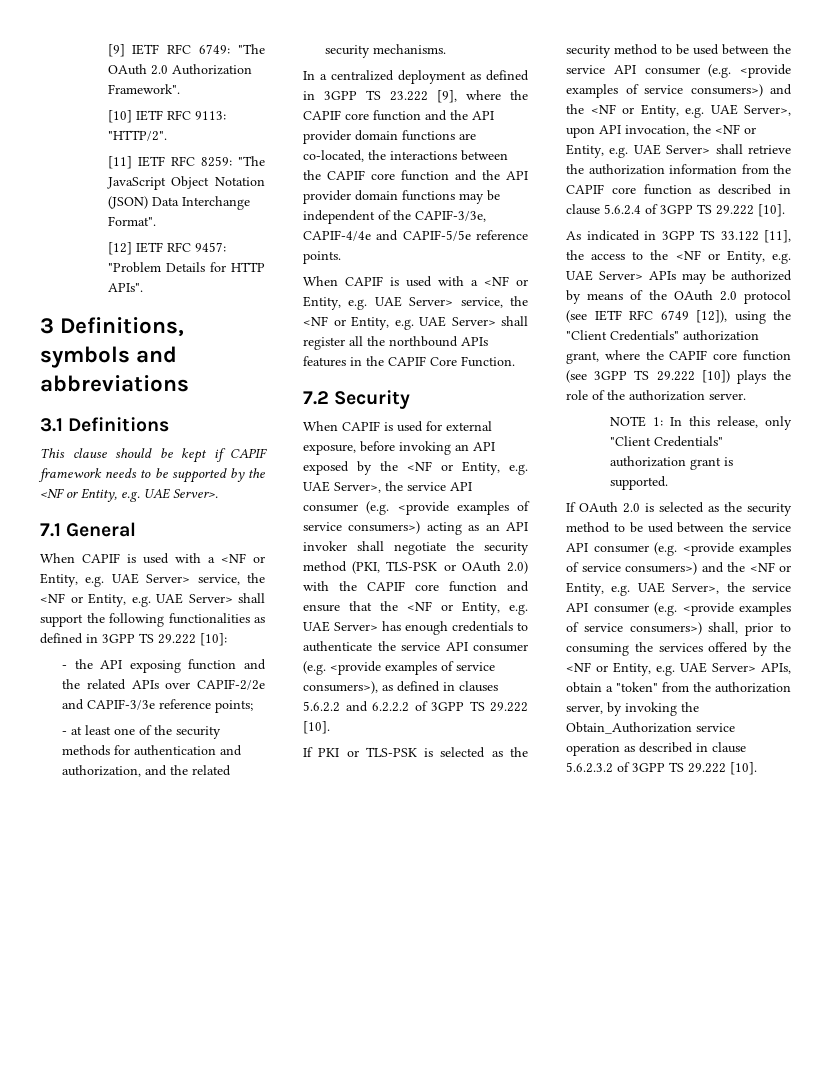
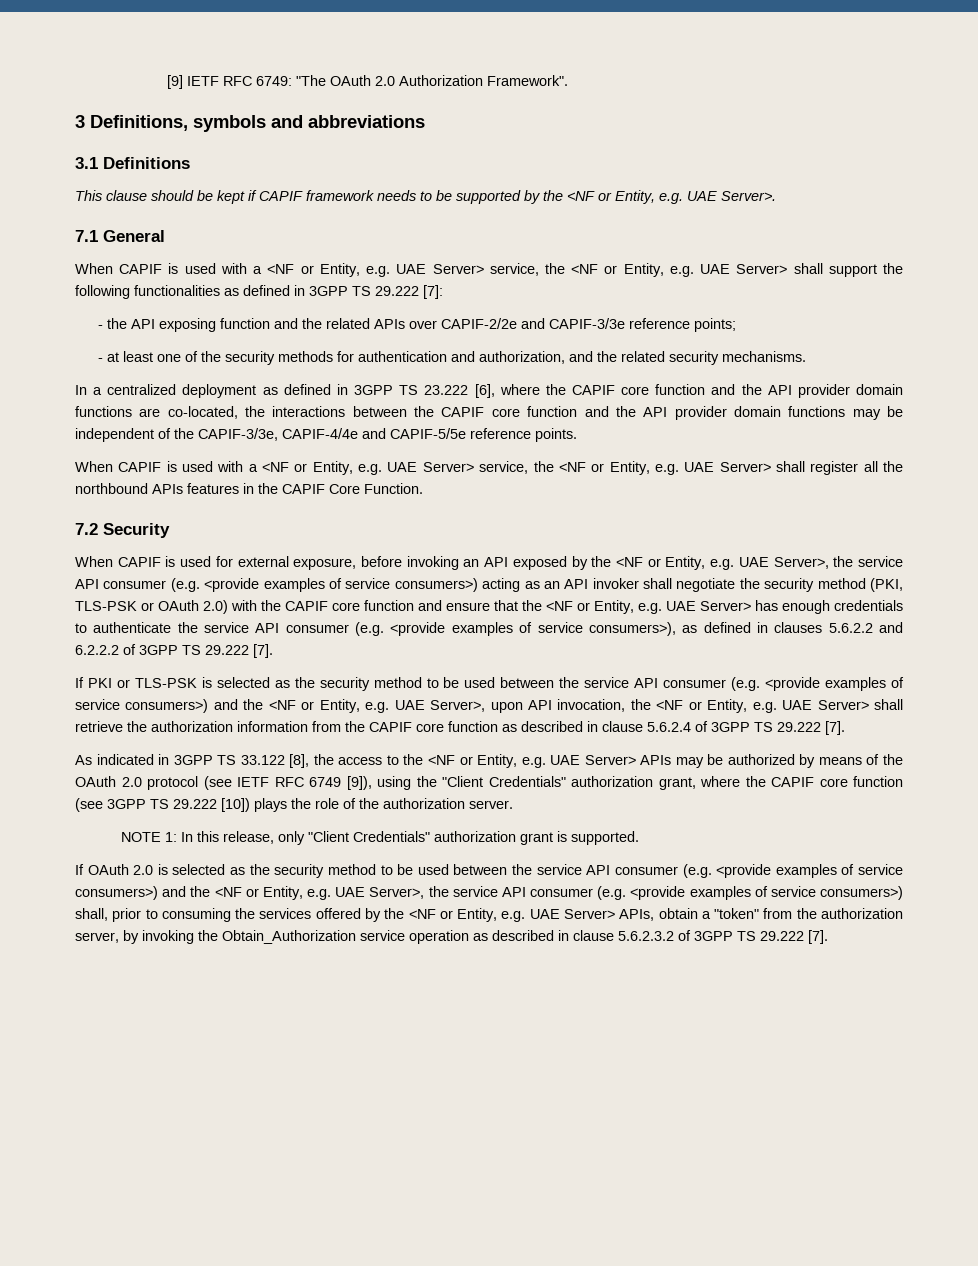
[107,110,226,123] [107,130,167,141] [107,156,265,169] [106,176,265,190] [107,196,250,210] [107,216,156,226] [107,242,226,255] [107,262,265,273] [107,283,143,292] // [10] IETF RFC 9113: "HTTP/2". // [11] IETF RFC 8259: "The JavaScript Object Notation (JSON) Data Interchange Format". // [12] IETF RFC 9457: "Problem Details for HTTP APIs". -> (568, 80) none
[200,633,227,646] [10]: -> [423,285,443,299] [7]:
[437,90,457,103] [9], -> [474,384,495,398] [6],
[303,721,330,734] [10]. -> [253,644,273,658] [7].
[758,204,785,217] [10]. -> [825,721,845,735] [7].
[764,230,791,243] [11], -> [289,754,310,768] [8],
[696,310,727,323] [12]), -> [346,776,372,790] [9]),
[730,762,757,775] [10]. -> [808,930,828,944] [7].

